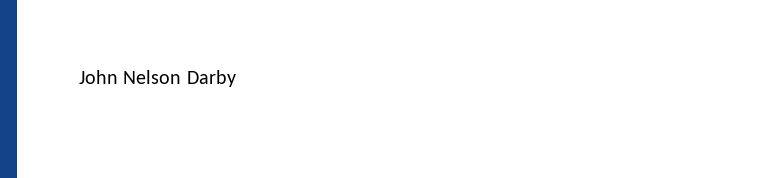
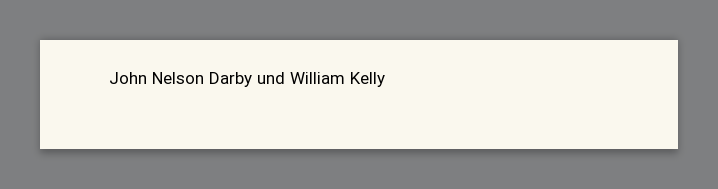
(236, 78) none -> [257,72,385,87] und William Kelly

